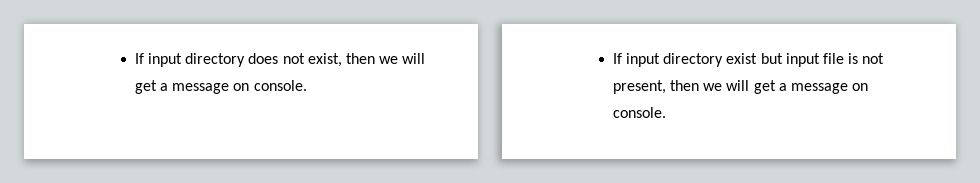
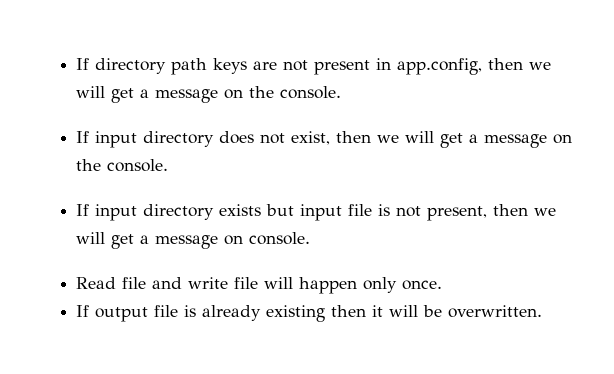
[134,53,144,64] If -> [76,58,552,75] [76,86,342,103] [76,131,90,143] If directory path keys are not present in app.config, then we will get a message on the console. // If
[253,80,307,91] [612,53,758,67] console. // If input directory exist -> [76,159,169,172] [76,204,262,221] the console. // If input directory exists
(666, 112) none -> [76,277,443,294] [76,305,543,322] // Read file and write file will happen only once. // If output file is already existing then it will be overwritten.

